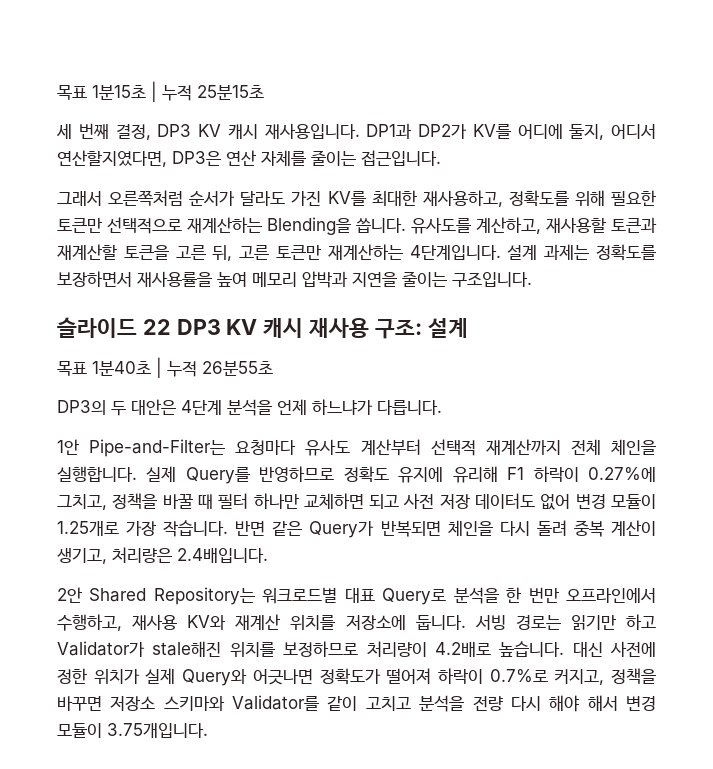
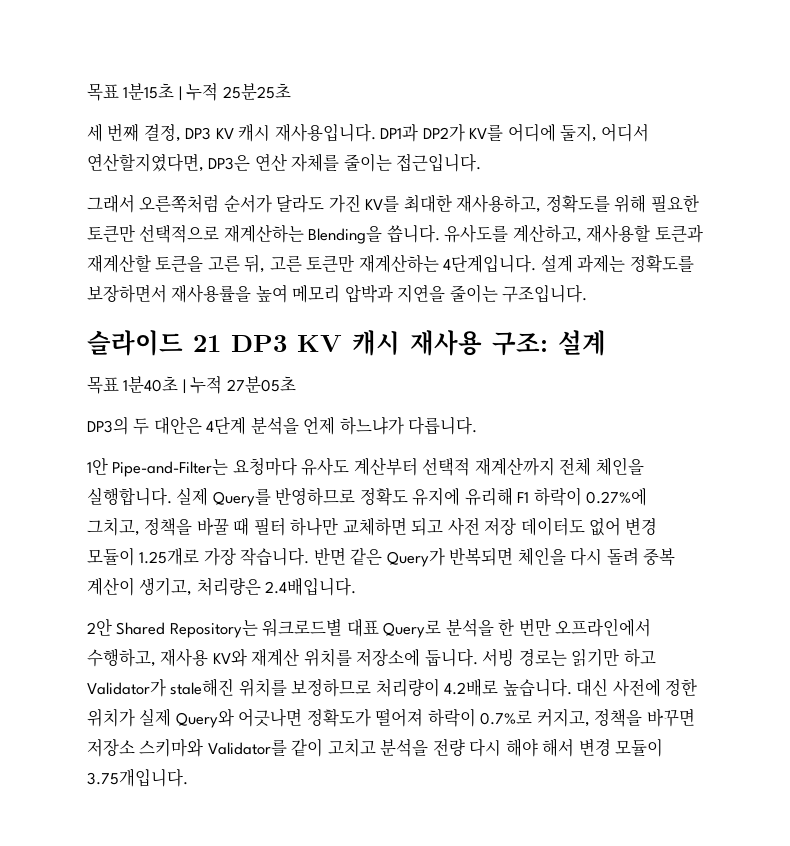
[197,85,264,100] 25분15초 -> [222,83,291,100] 25분25초
[142,319,171,335] 22 -> [193,335,221,352] 21
[202,361,273,376] 26분55초 -> [226,376,296,393] 27분05초

